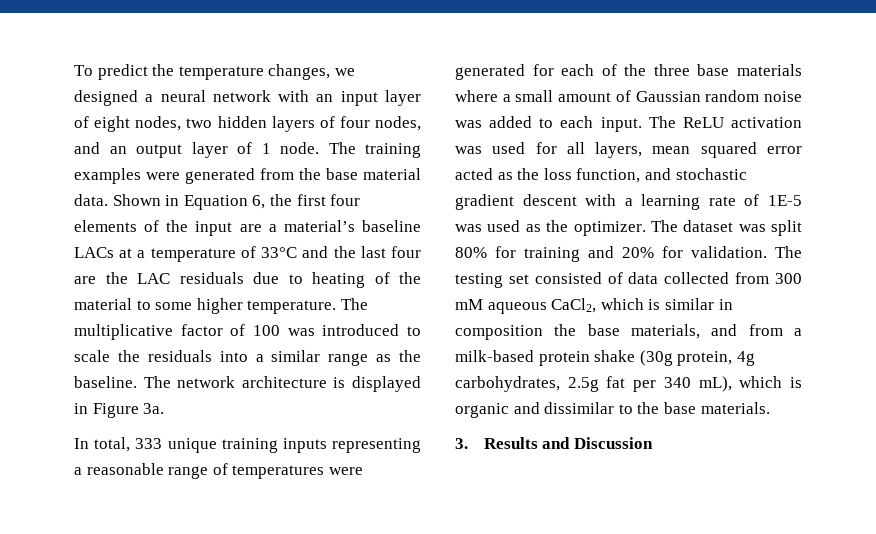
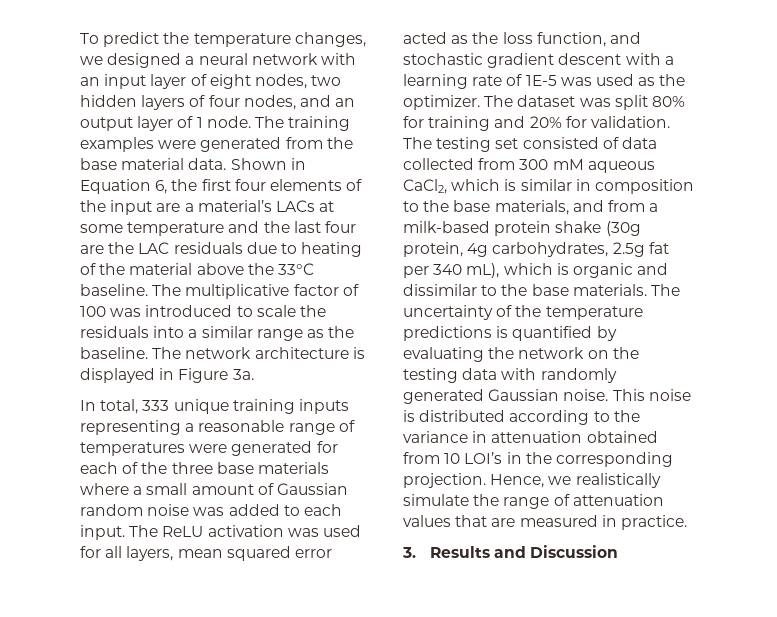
[362,220,421,232] baseline -> (272, 206) none
[137,246,298,262] a temperature of 33°C -> [80,222,225,236] some temperature
[136,298,337,314] to some higher temperature. -> [196,263,314,275] [80,284,148,296] above the 33°C baseline.
(543, 332) none -> [403,201,419,212] to
(770, 408) none -> [650,284,680,296] [403,305,643,320] [403,326,617,341] [403,347,639,362] [403,368,617,383] [403,389,691,404] [403,410,640,425] [403,431,658,443] [403,452,673,467] [403,473,661,488] [403,494,664,509] [403,515,687,530] The uncertainty of the temperature predictions is quantified by evaluating the network on the testing data with randomly generated Gaussian noise. This noise is distributed according to the variance in attenuation obtained from 10 LOI’s in the corresponding projection. Hence, we realistically simulate the range of attenuation values that are measured in practice.

